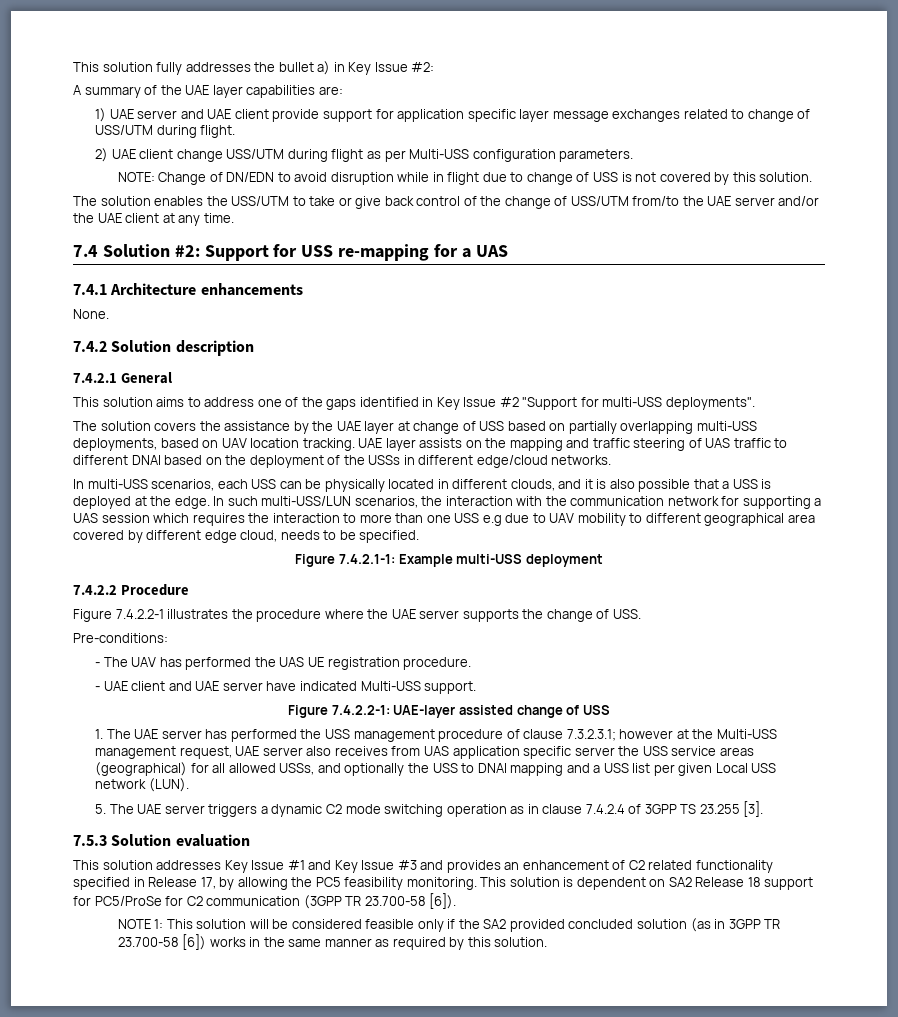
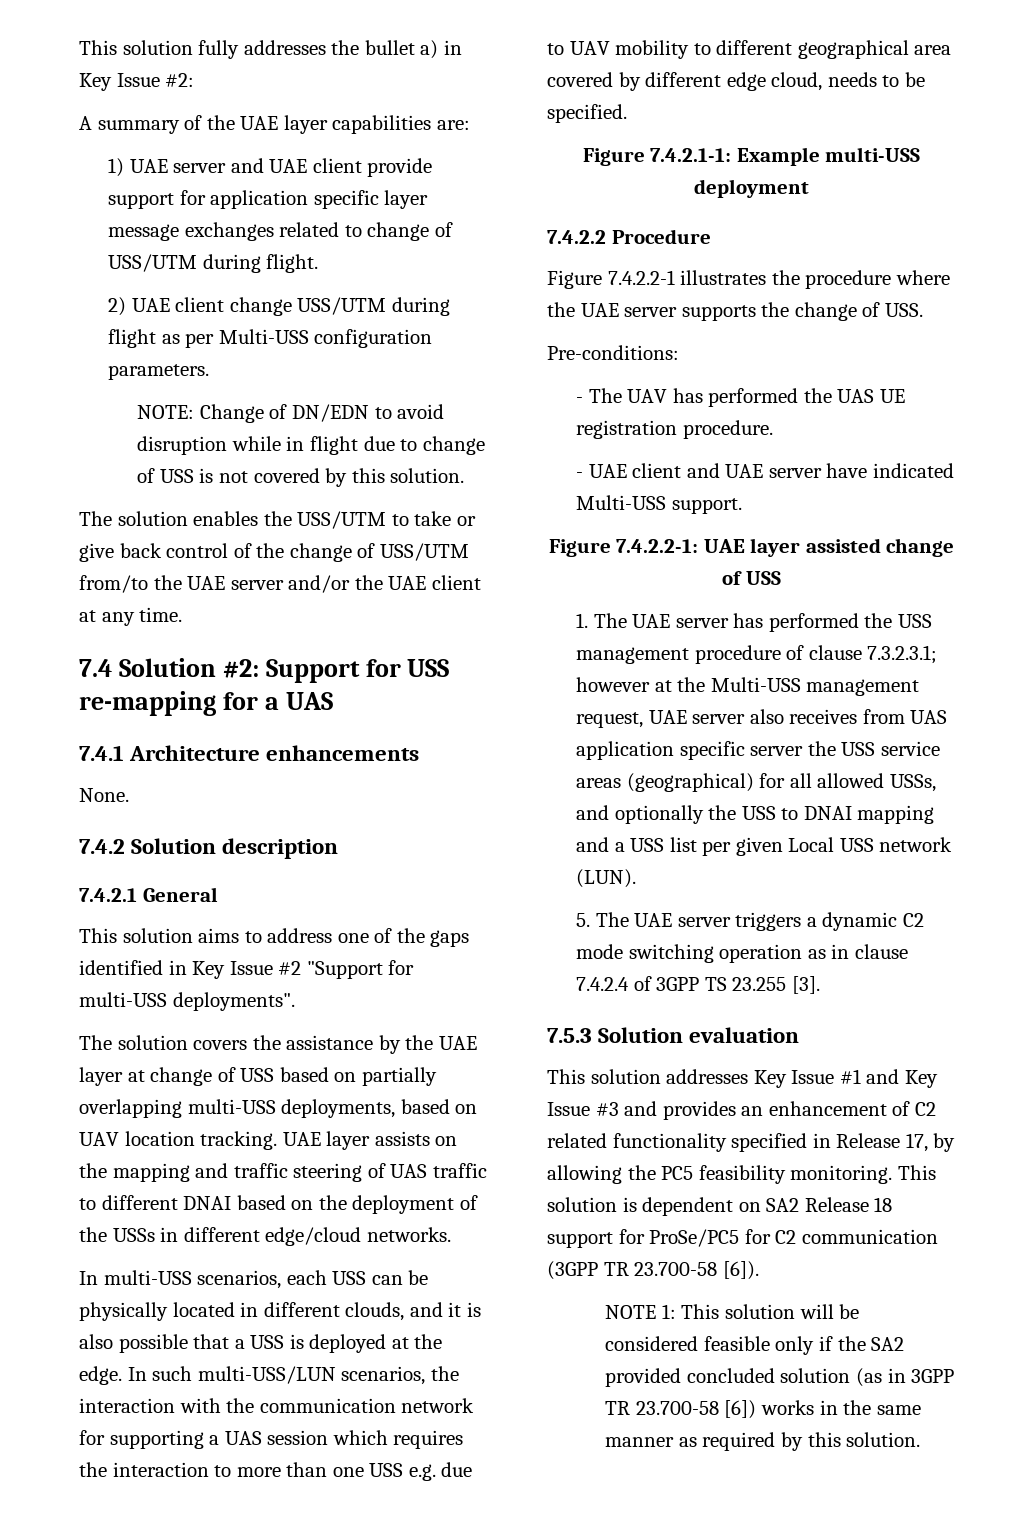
[482,515,502,526] e.g -> [408,1464,436,1481] e.g.
[393,705,456,718] UAE-layer -> [703,538,801,557] UAE layer
[94,896,162,906] PC5/ProSe -> [649,1229,740,1247] ProSe/PC5

